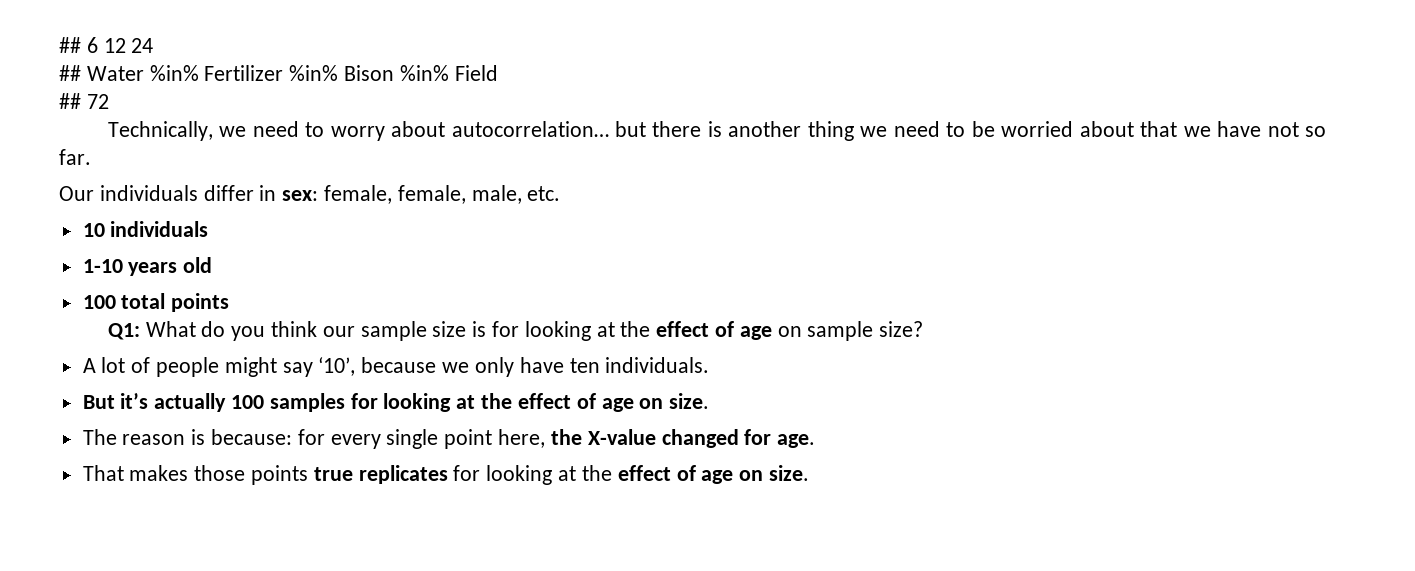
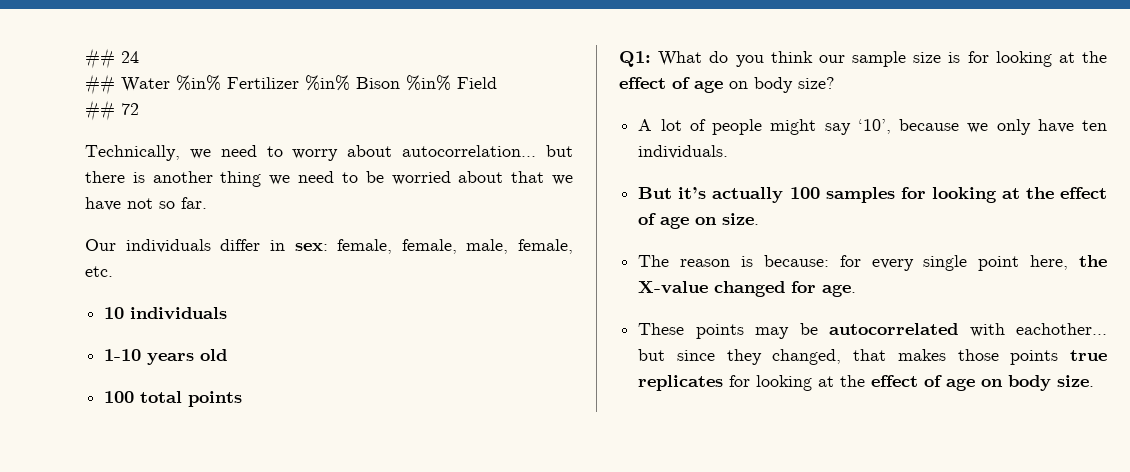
[59,37,126,53] ## 6 12 -> [85,48,115,69] ##
(522, 194) none -> [518,239,573,254] female,
[807,321,874,341] sample -> [754,77,793,93] body
[82,465,124,481] That -> [638,323,1107,339] [638,349,887,365] These points may be autocorrelated with eachother… but since they changed, that
(764, 475) none -> [1008,375,1052,391] body

